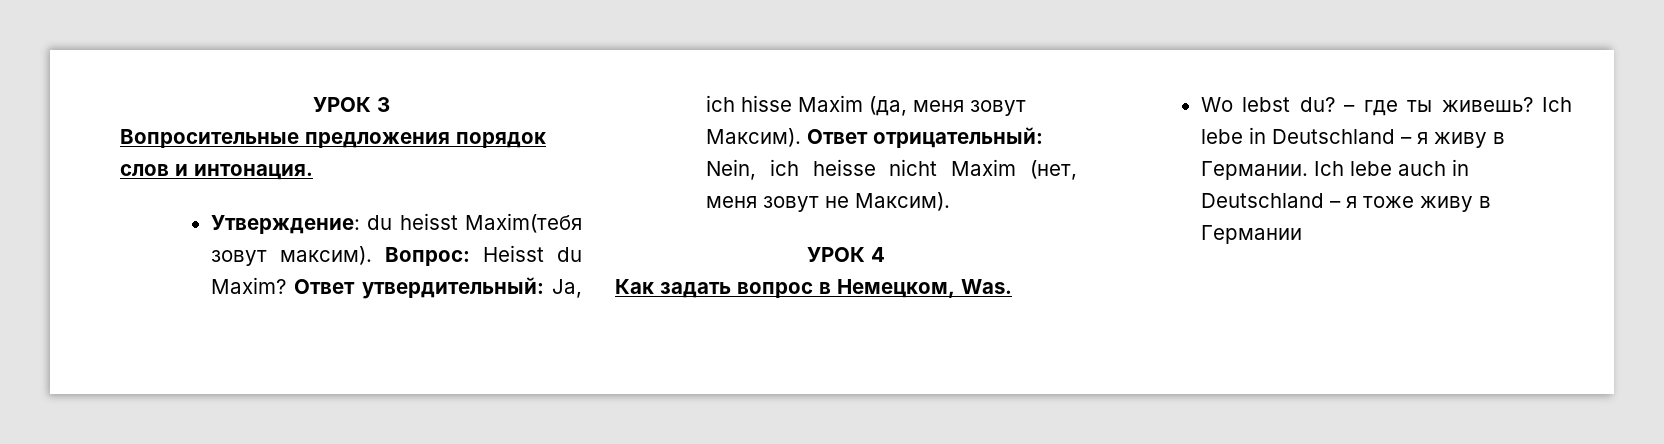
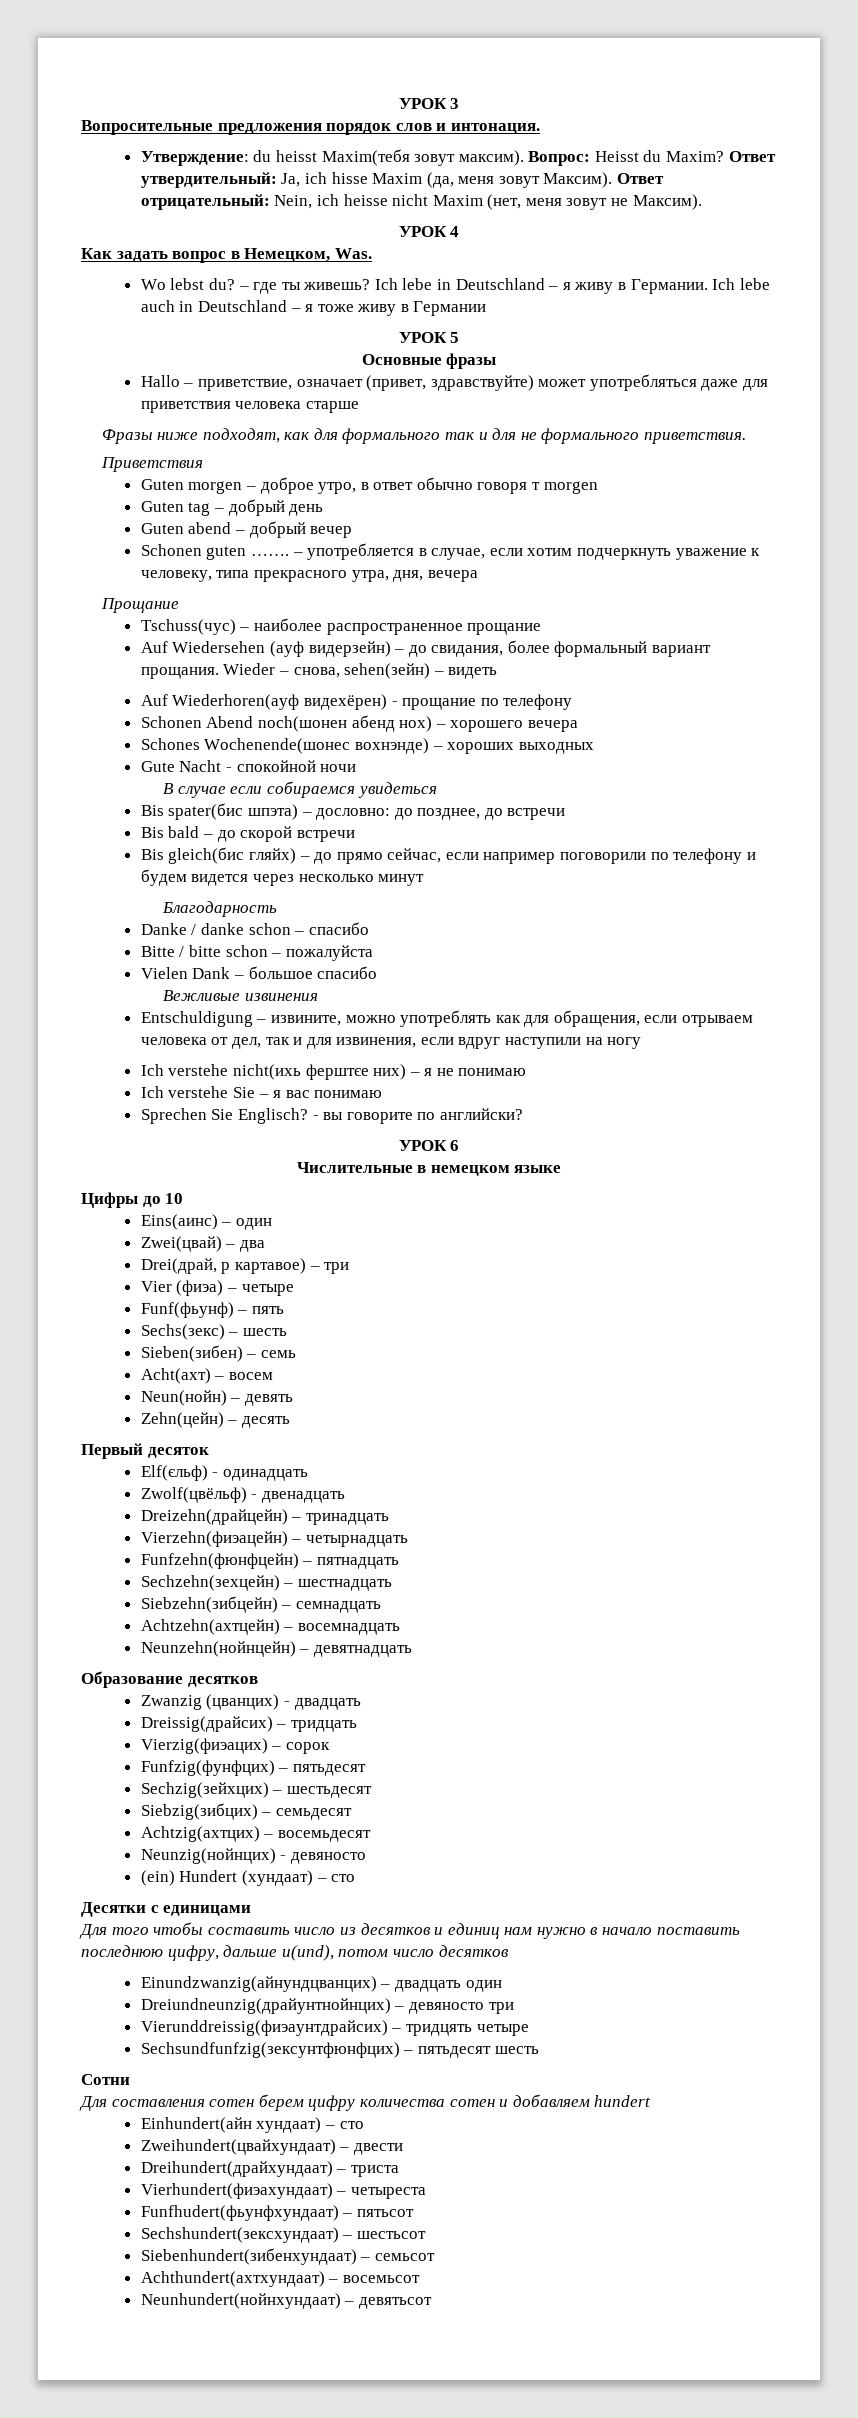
(1302, 234) none -> [398,332,460,343] [361,353,497,369] [140,374,769,391] [140,401,359,413] [101,428,747,444] [100,457,203,472] [140,477,598,494] [140,499,324,516] [140,521,353,538] [140,543,761,560] [140,570,478,582] [100,598,179,613] [140,618,542,635] [140,640,712,657] [140,663,498,679] [140,694,573,710] [140,715,578,732] [140,738,594,754] [140,760,357,772] [163,781,437,798] [140,803,566,820] [140,826,355,842] [140,847,756,864] [140,869,425,886] [162,901,278,917] [140,922,369,935] [140,945,373,961] [140,966,378,979] [163,990,318,1001] [140,1010,754,1027] [140,1037,642,1049] [140,1064,527,1080] [140,1086,383,1098] [140,1108,523,1124] [398,1140,460,1151] [296,1162,562,1176] [81,1192,184,1208] [140,1214,272,1230] [140,1236,265,1252] [140,1258,350,1274] [140,1280,294,1296] [140,1302,284,1318] [140,1324,287,1340] [140,1345,296,1362] [140,1368,273,1384] [140,1390,293,1406] [140,1412,290,1428] [81,1443,209,1459] [140,1465,308,1481] [140,1487,345,1503] [140,1509,389,1525] [140,1531,408,1547] [140,1553,399,1569] [140,1575,392,1591] [140,1596,381,1613] [140,1619,400,1635] [140,1641,412,1657] [81,1671,258,1688] [140,1694,361,1710] [140,1716,357,1732] [140,1738,330,1754] [140,1760,366,1776] [140,1782,372,1798] [140,1803,352,1820] [140,1826,371,1842] [140,1848,366,1864] [140,1870,356,1886] [81,1902,252,1917] [79,1922,740,1939] [81,1945,509,1961] [140,1976,502,1992] [140,1998,514,2014] [140,2020,529,2036] [140,2042,539,2058] [81,2074,130,2085] [79,2094,652,2111] [140,2117,364,2133] [140,2139,403,2155] [140,2161,399,2177] [140,2183,426,2199] [140,2205,414,2221] [140,2227,426,2243] [140,2248,435,2265] [140,2271,420,2287] [140,2293,432,2309] // УРОК 5 // Основные фразы // Hallo – приветствие, означает (привет, здравствуйте) может употребляться даже для приветствия человека старше // Фразы ниже подходят, как для формального так и для не формального приветствия. // Приветствия // Guten morgen – доброе утро, в ответ обычно говоря т morgen // Guten tag – добрый день // Guten abend – добрый вечер // Schonen guten ……. – употребляется в случае, если хотим подчеркнуть уважение к человеку, типа прекрасного утра, дня, вечера // Прощание // Tschuss(чус) – наиболее распространенное прощание // Auf Wiedersehen (ауф видерзейн) – до свидания, более формальный вариант прощания. Wieder – снова, sehen(зейн) – видеть // Auf Wiederhoren(ауф видехёрен) - прощание по телефону // Schonen Abend noch(шонен абенд нох) – хорошего вечера // Schones Wochenende(шонес вохнэнде) – хороших выходных // Gute Nacht - спокойной ночи // В случае если собираемся увидеться // Bis spater(бис шпэта) – дословно: до позднее, до встречи // Bis bald – до скорой встречи // Bis gleich(бис гляйх) – до прямо сейчас, если например поговорили по телефону и будем видется через несколько минут // Благодарность // Danke / danke schon – спасибо // Bitte / bitte schon – пожалуйста // Vielen Dank – большое спасибо // Вежливые извинения // Entschuldigung – извините, можно употреблять как для обращения, если отрываем человека от дел, так и для извинения, если вдруг наступили на ногу // Ich verstehe nicht(ихь ферштєе них) – я не понимаю // Ich verstehe Sie – я вас понимаю // Sprechen Sie Englisch? - вы говорите по английски? // УРОК 6 // Числительные в немецком языке // Цифры до 10 // Eins(аинс) – один // Zwei(цвай) – два // Drei(драй, р картавое) – три // Vier (фиэа) – четыре // Funf(фьунф) – пять // Sechs(зекс) – шесть // Sieben(зибен) – семь // Acht(ахт) – восем // Neun(нойн) – девять // Zehn(цейн) – десять // Первый десяток // Elf(єльф) - одинадцать // Zwolf(цвёльф) - двенадцать // Dreizehn(драйцейн) – тринадцать // Vierzehn(фиэацейн) – четырнадцать // Funfzehn(фюнфцейн) – пятнадцать // Sechzehn(зехцейн) – шестнадцать // Siebzehn(зибцейн) – семнадцать // Achtzehn(ахтцейн) – восемнадцать // Neunzehn(нойнцейн) – девятнадцать // Образование десятков // Zwanzig (цванцих) - двадцать // Dreissig(драйсих) – тридцать // Vierzig(фиэацих) – сорок // Funfzig(фунфцих) – пятьдесят // Sechzig(зейхцих) – шестьдесят // Siebzig(зибцих) – семьдесят // Achtzig(ахтцих) – восемьдесят // Neunzig(нойнцих) - девяносто // (ein) Hundert (хундаат) – сто // Десятки с единицами // Для того чтобы составить число из десятков и единиц нам нужно в начало поставить последнюю цифру, дальше и(und), потом число десятков // Einundzwanzig(айнундцванцих) – двадцать один // Dreiundneunzig(драйунтнойнцих) – девяносто три // Vierunddreissig(фиэаунтдрайсих) – тридцять четыре // Sechsundfunfzig(зексунтфюнфцих) – пятьдесят шесть // Сотни // Для составления сотен берем цифру количества сотен и добавляем hundert // Einhundert(айн хундаат) – сто // Zweihundert(цвайхундаат) – двести // Dreihundert(драйхундаат) – триста // Vierhundert(фиэахундаат) – четыреста // Funfhudert(фьунфхундаат) – пятьсот // Sechshundert(зексхундаат) – шестьсот // Siebenhundert(зибенхундаат) – семьсот // Achthundert(ахтхундаат) – восемьсот // Neunhundert(нойнхундаат) – девятьсот

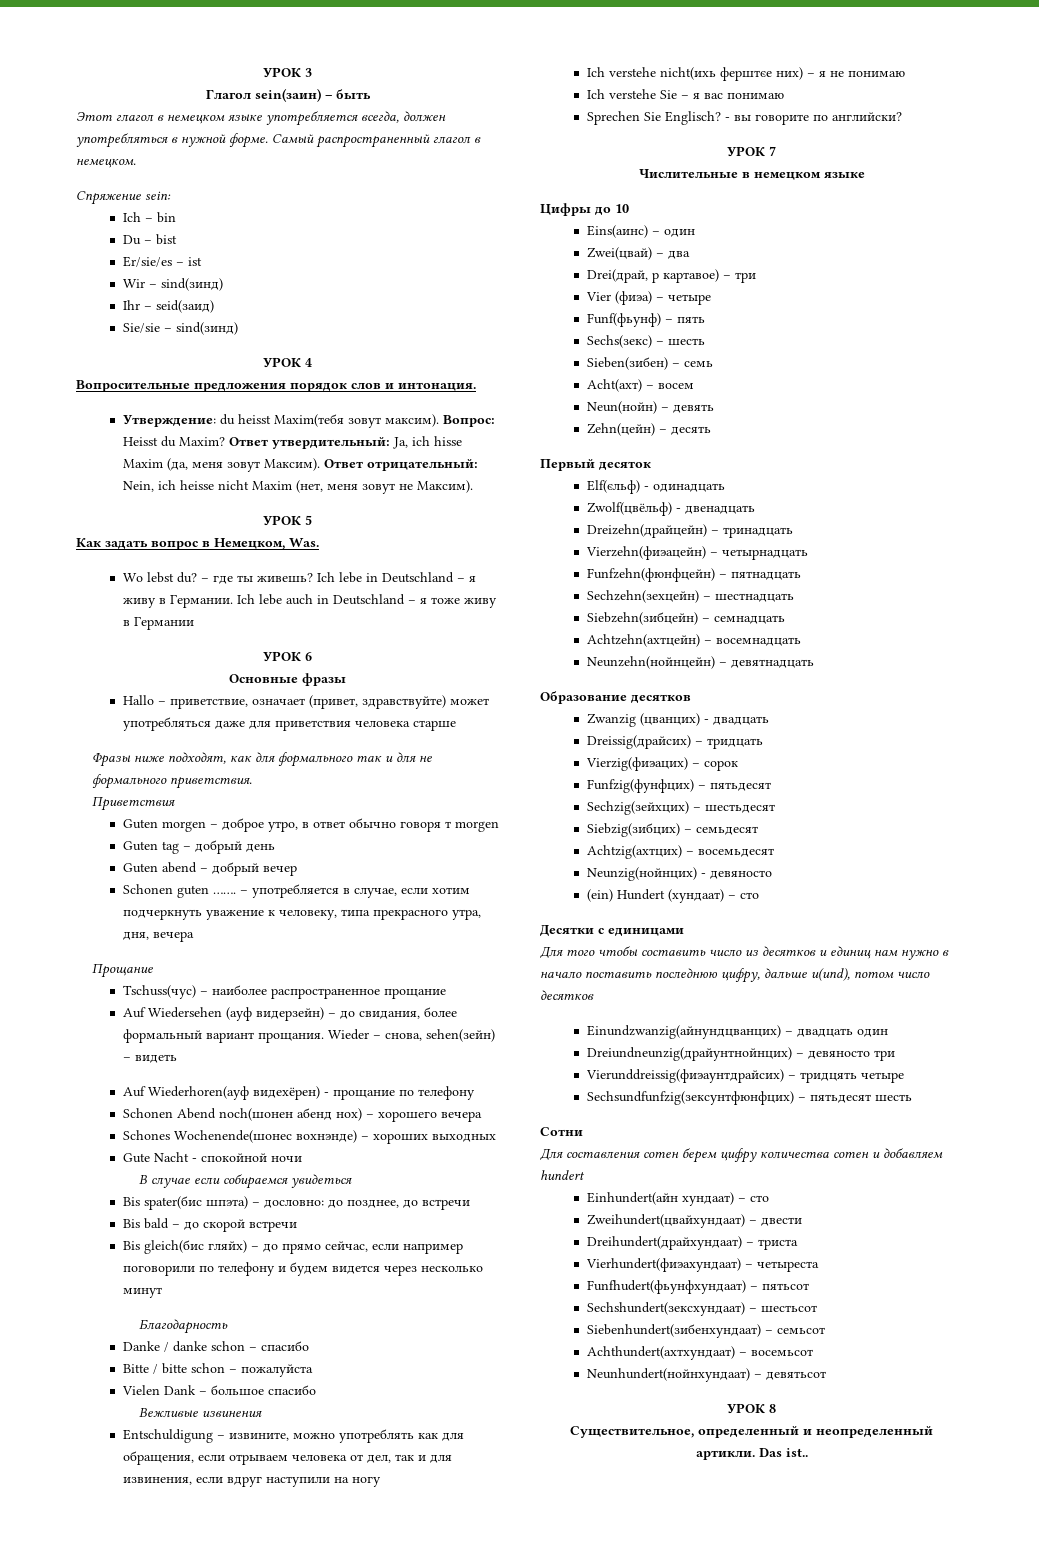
(460, 103) none -> [205,88,371,102] [76,111,446,126] [76,133,481,148] [76,158,136,168] [76,191,171,205] [122,212,176,223] [122,234,177,245] [122,256,202,267] [122,278,223,291] [122,300,214,313] [122,322,238,335] [263,357,312,368] // Глагол sein(заин) – быть // Этот глагол в немецком языке употребляется всегда, должен употребляться в нужной форме. Самый распространенный глагол в немецком. // Спряжение sein: // Ich – bin // Du – bist // Er/sie/es – ist // Wir – sind(зинд) // Ihr – seid(заид) // Sie/sie – sind(зинд) // УРОК 4
[450,226,460,237] 4 -> [305,515,312,525] 5
[450,332,460,343] 5 -> [305,652,312,661] 6
[450,1140,460,1151] 6 -> [769,146,776,156] 7
(432, 2303) none -> [727,1403,776,1414] [570,1425,933,1438] [695,1448,808,1460] // УРОК 8 // Существительное, определенный и неопределенный артикли. Das ist..

